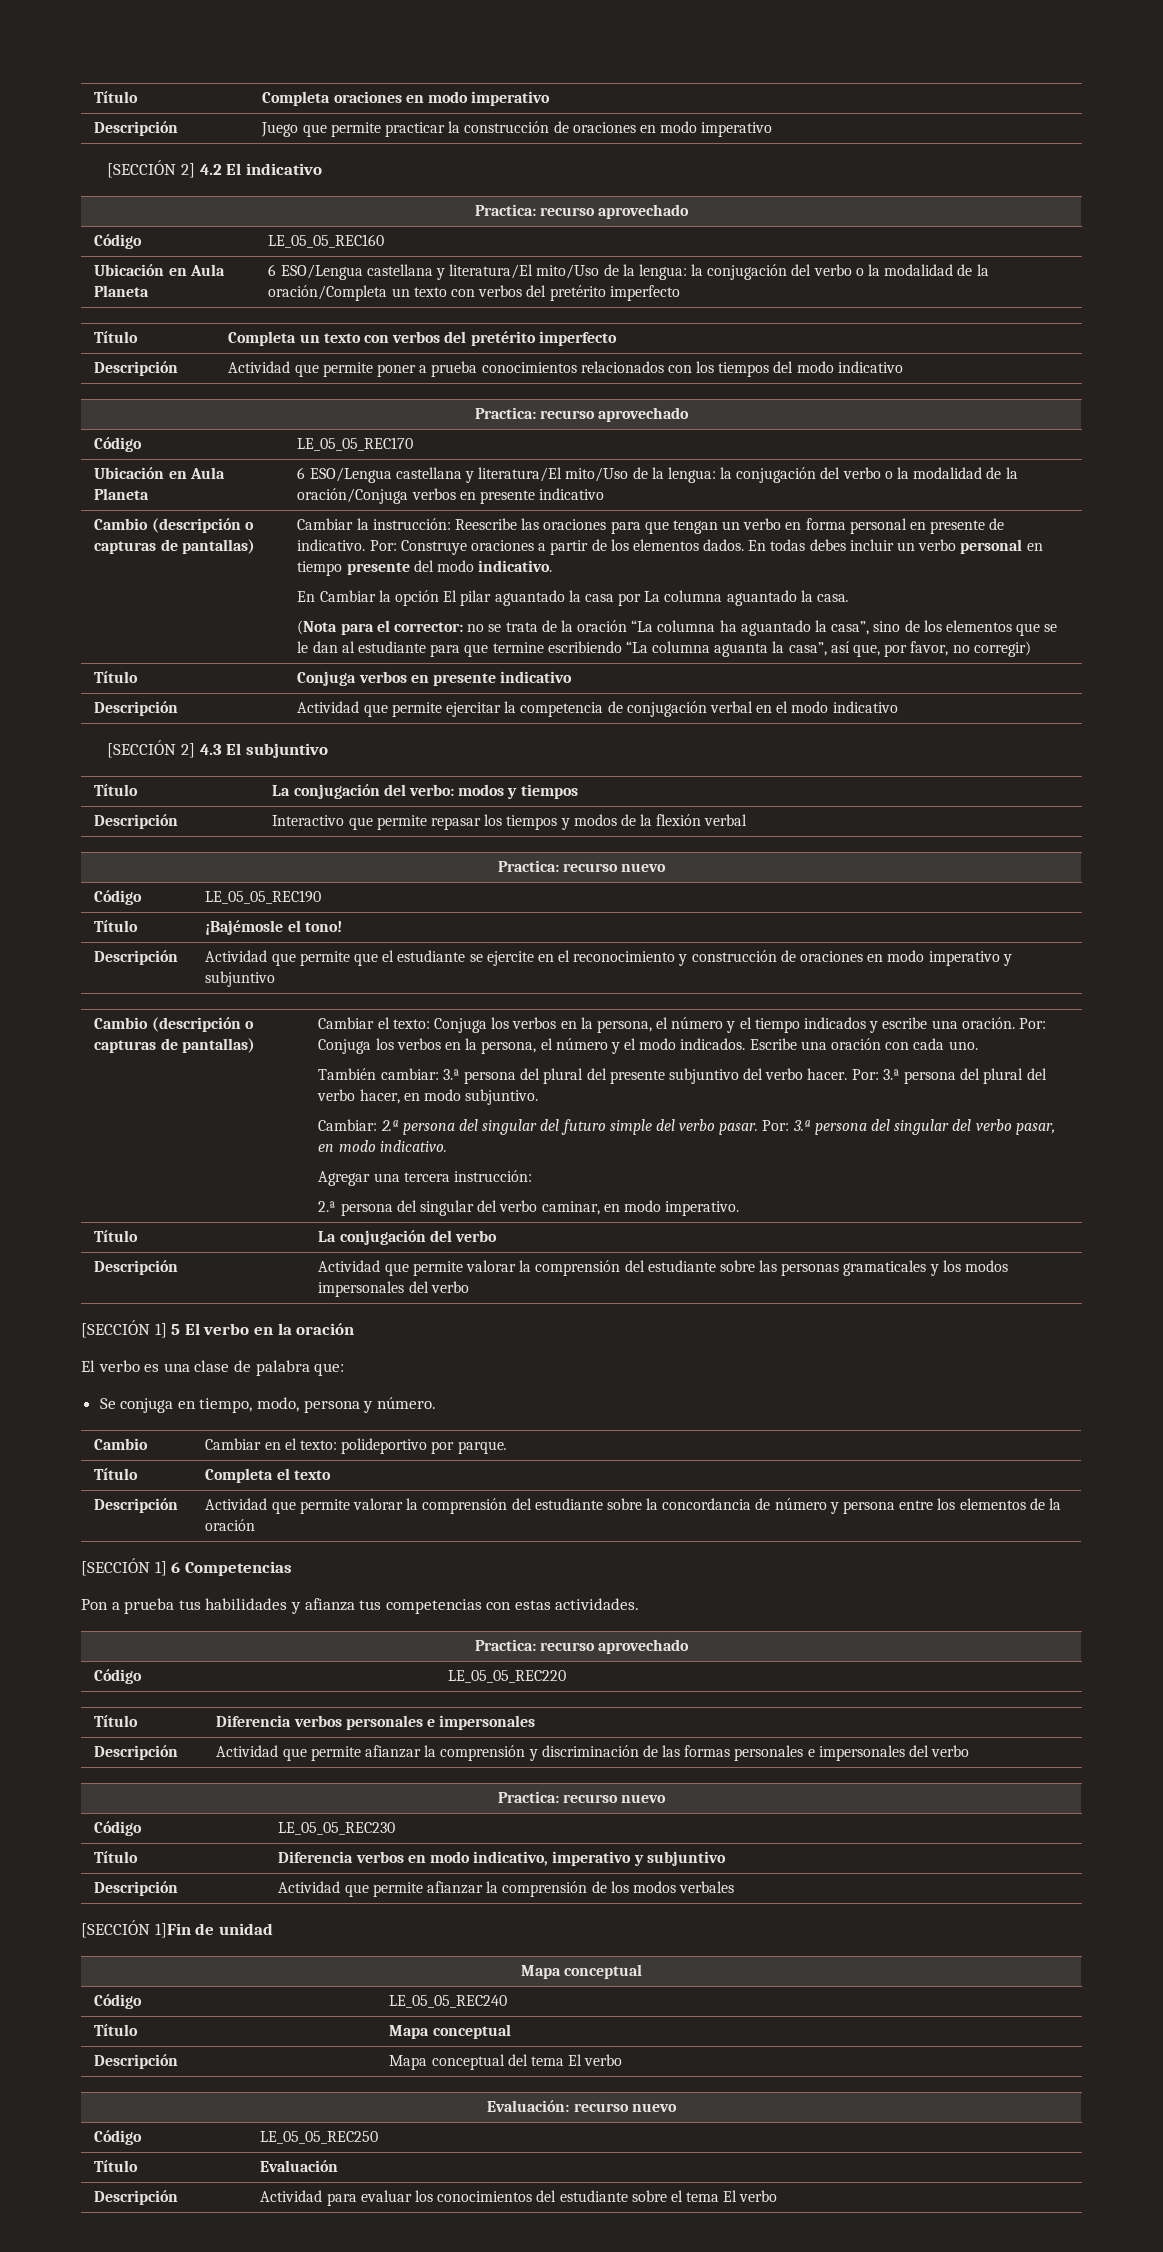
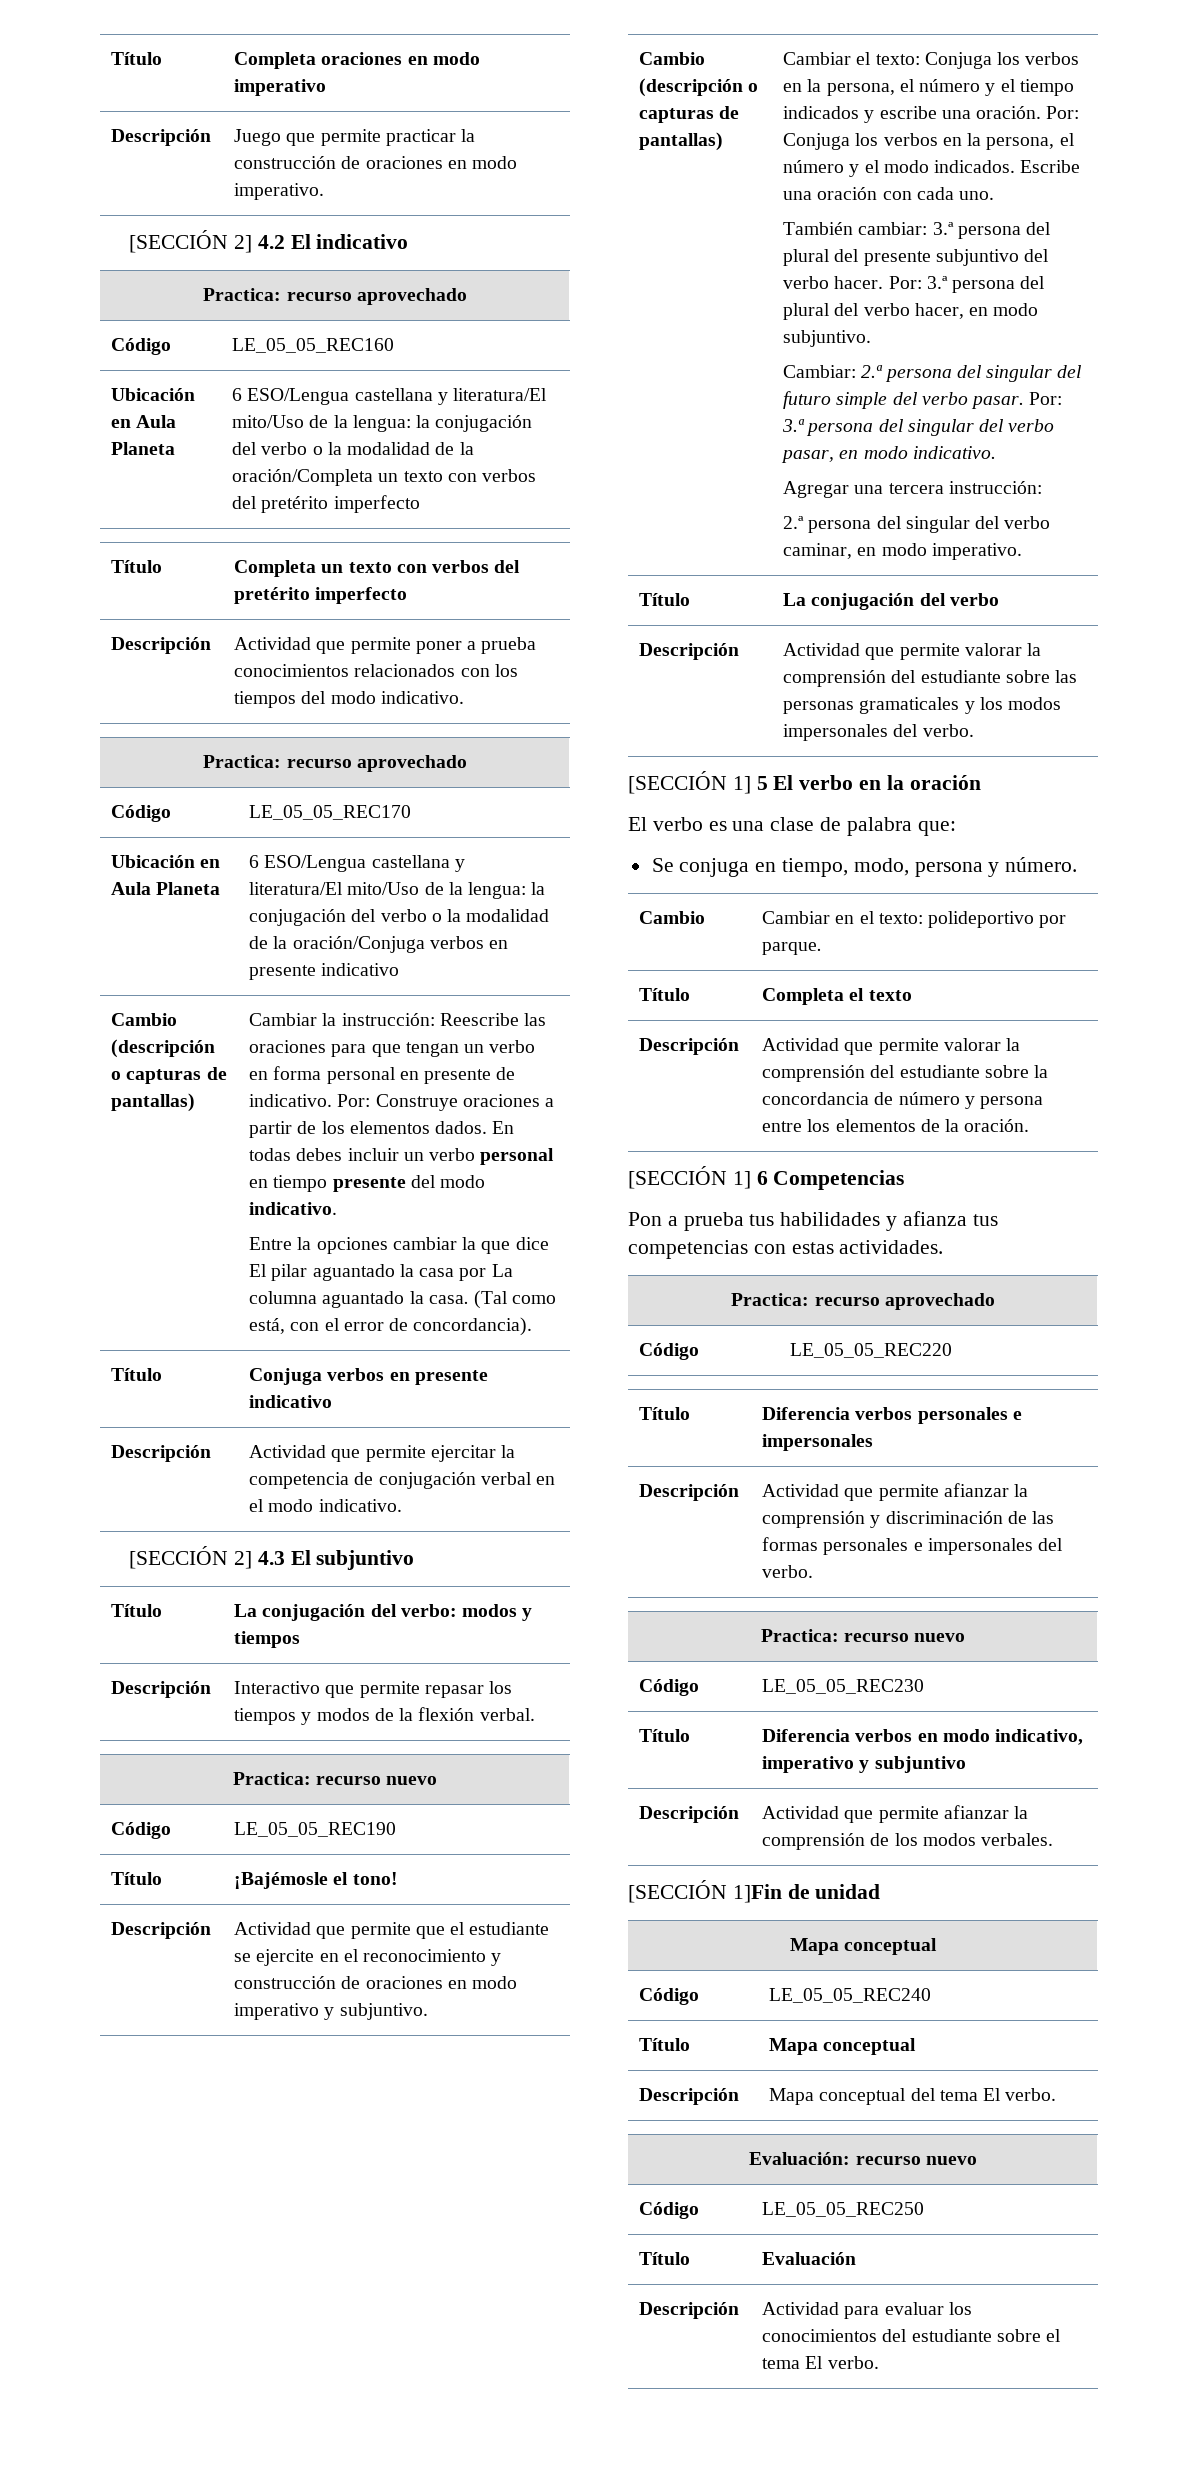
[701,122,773,137] imperativo -> [234,183,325,200] imperativo.
[837,361,903,373] indicativo -> [380,691,464,704] indicativo.
[297,590,439,606] En Cambiar la opción -> [249,1237,549,1254] Entre la opciones cambiar la que dice
[297,620,1058,636] [297,641,1031,657] // (Nota para el corrector: no se trata de la oración “La columna ha aguantado la casa”, sino de los elementos que se le dan al estudiante para que termine escribiendo “La columna aguanta la casa”, así que, por favor, no corregir) -> [474,1290,557,1309] [249,1317,533,1336] (Tal como está, con el error de concordancia).
[832,701,898,713] indicativo -> [318,1499,402,1512] indicativo.
[704,814,748,826] verbal -> [479,1708,535,1721] verbal.
[205,971,276,987] subjuntivo -> [339,2003,428,2020] subjuntivo.
[430,1281,469,1293] verbo -> [922,724,974,737] verbo.
[205,1519,256,1531] oración -> [964,1119,1030,1132] oración.
[931,1745,970,1757] verbo -> [762,1565,814,1578] verbo.
[679,1881,735,1893] verbales -> [981,1833,1054,1846] verbales.
[584,2054,623,2066] verbo -> [1005,2088,1057,2101] verbo.
[739,2190,778,2202] verbo -> [827,2356,879,2369] verbo.

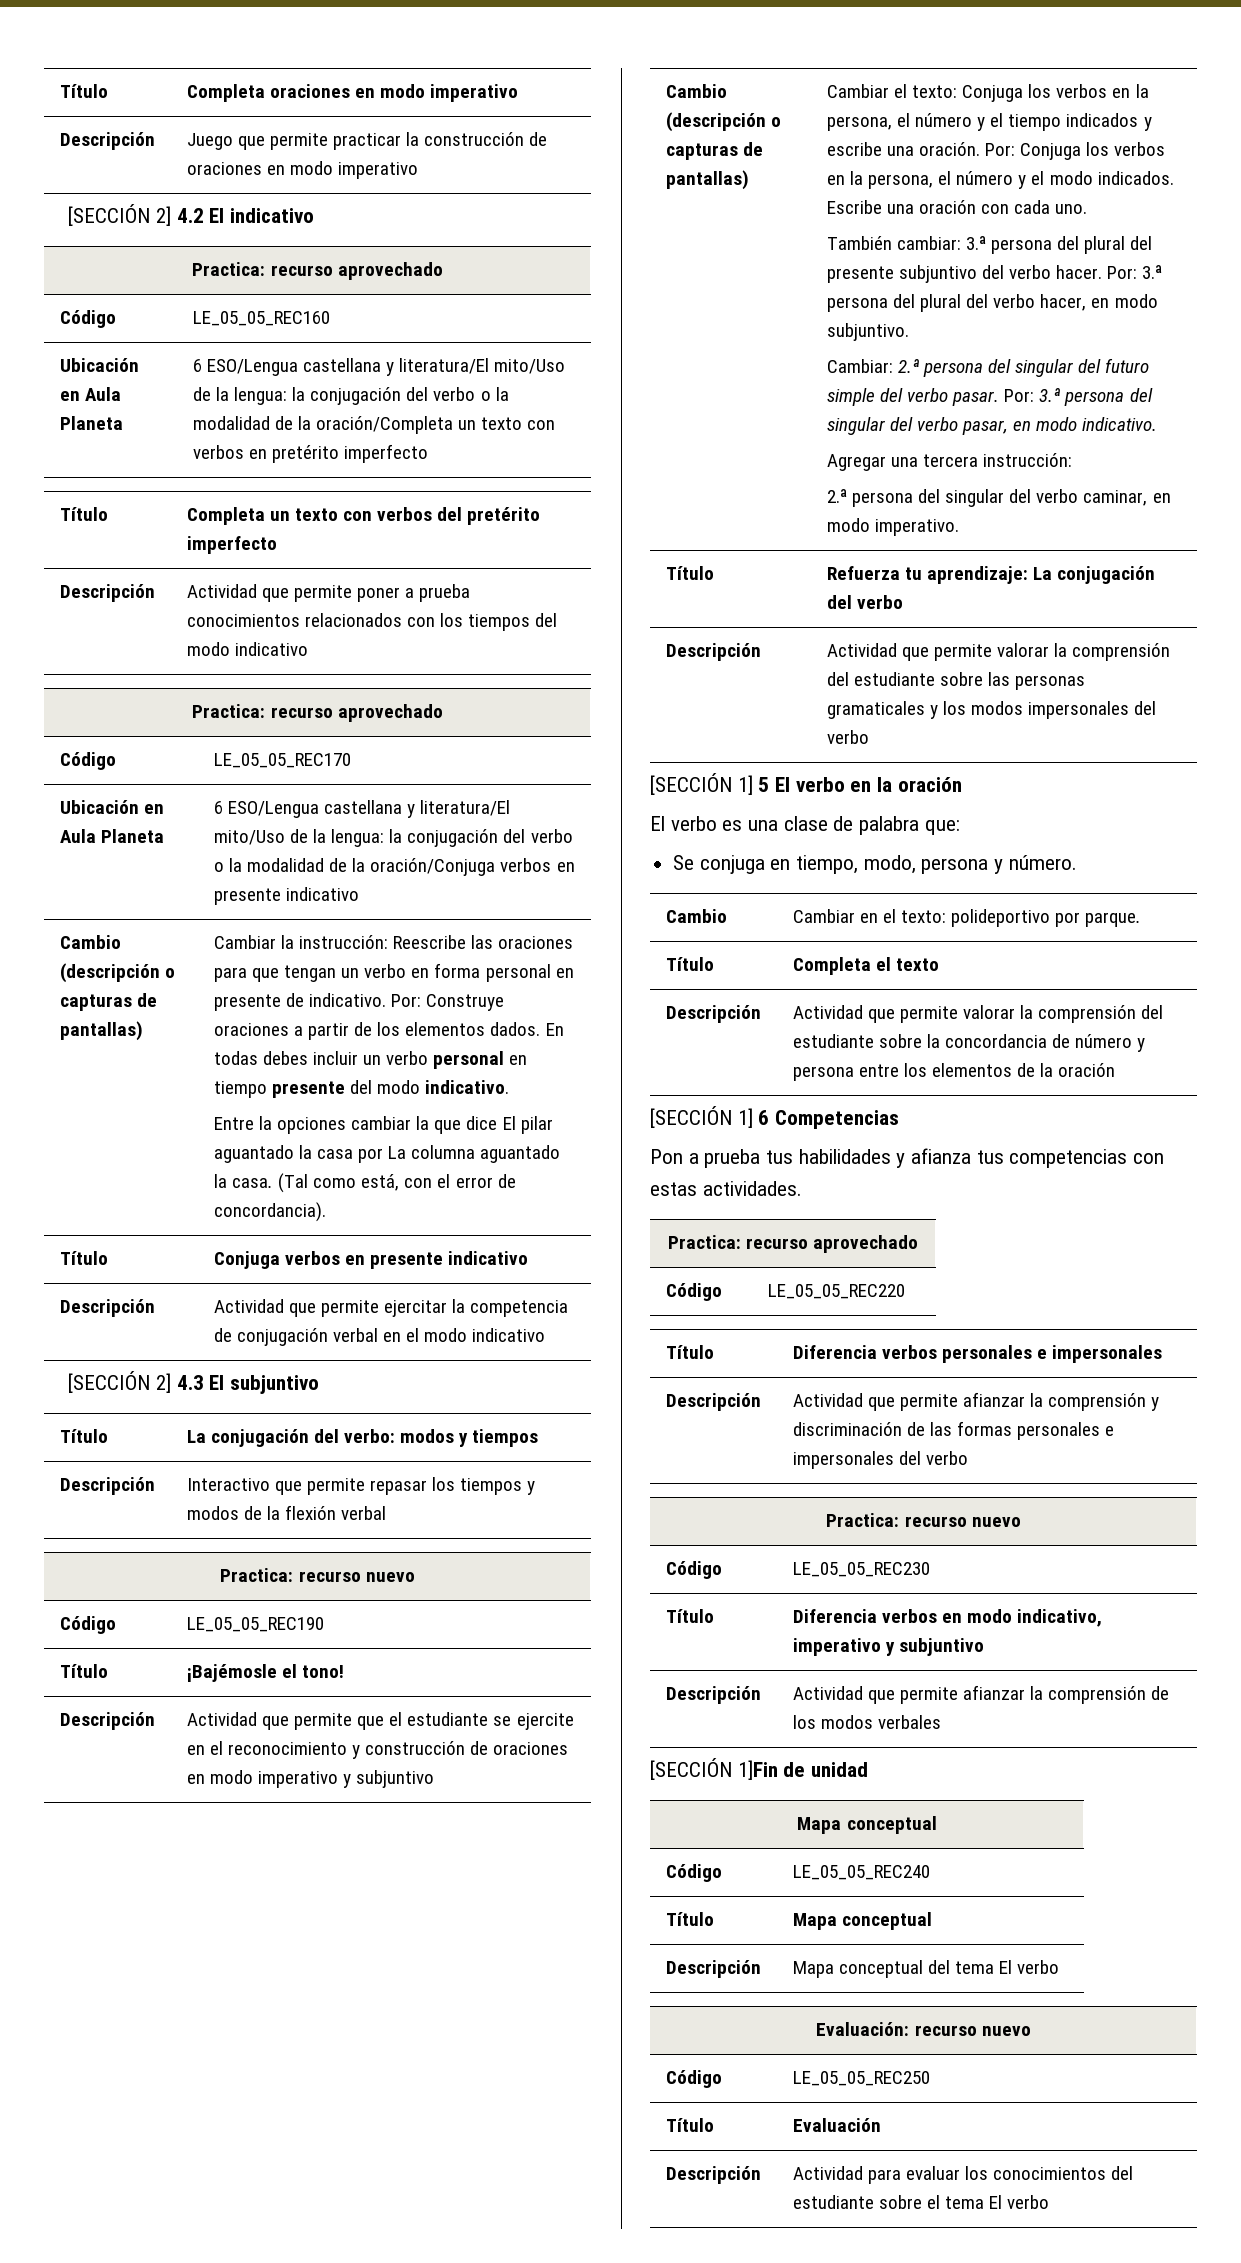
[234,183,325,200] imperativo. -> [338,162,419,179] imperativo
[232,496,258,509] del -> [248,449,267,459] en
[380,691,464,704] indicativo. -> [234,642,308,656] indicativo
[318,1499,402,1512] indicativo. -> [472,1328,546,1342] indicativo
[479,1708,535,1721] verbal. -> [341,1506,387,1520] verbal
[339,2003,428,2020] subjuntivo. -> [356,1770,435,1788] subjuntivo
(691, 599) none -> [826,566,1028,584] Refuerza tu aprendizaje:
[922,724,974,737] verbo. -> [826,730,869,744] verbo
[964,1119,1030,1132] oración. -> [1058,1063,1116,1077] oración
[762,1565,814,1578] verbo. -> [925,1451,968,1465] verbo
[981,1833,1054,1846] verbales. -> [877,1715,941,1729] verbales
[1005,2088,1057,2101] verbo. -> [1017,1960,1060,1974] verbo
[827,2356,879,2369] verbo. -> [1007,2195,1050,2209] verbo

